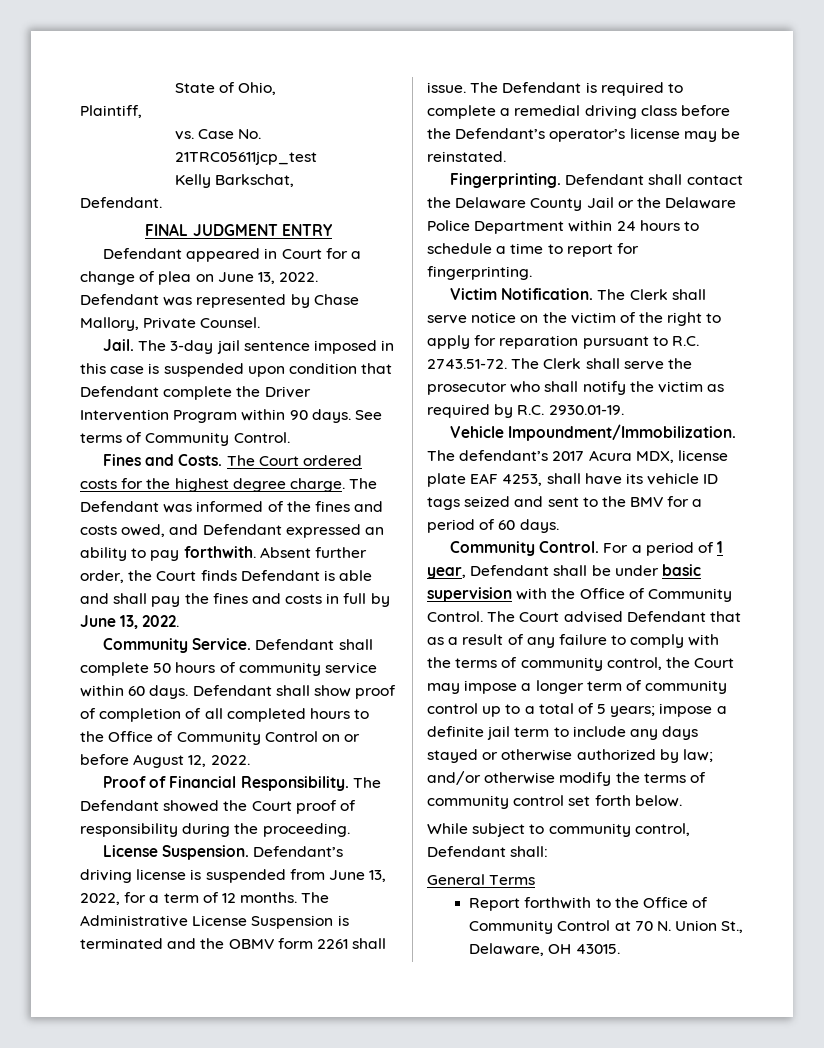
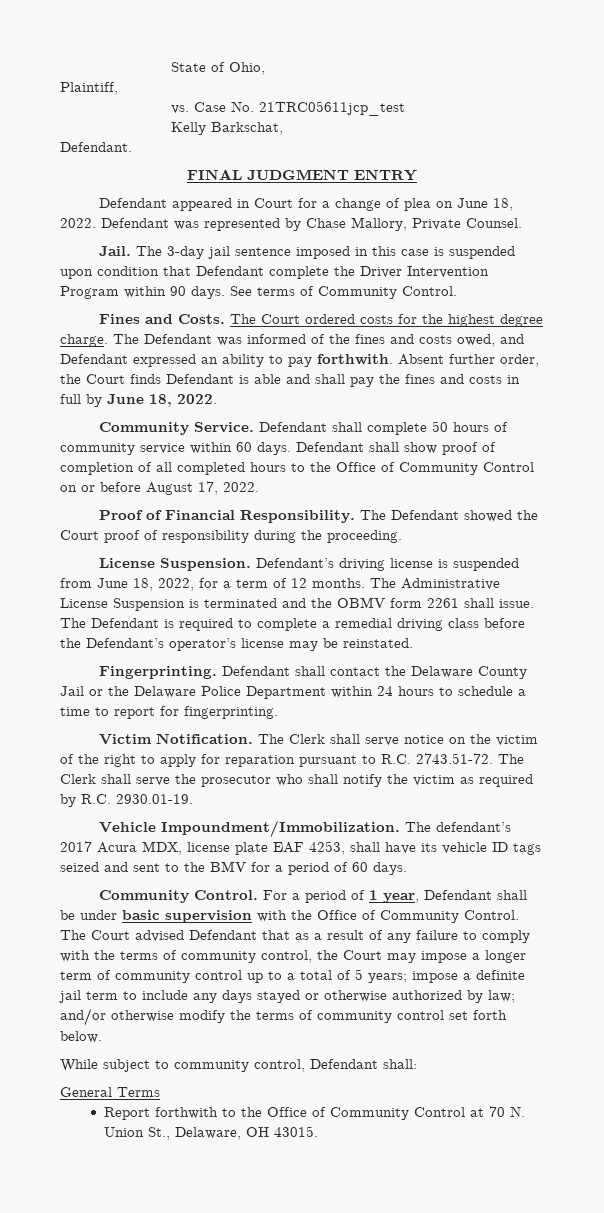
[257,272,275,284] 13, -> [492,198,513,211] 18,
[120,615,139,629] 13, -> [149,394,172,407] 18,
[188,755,207,767] 12, -> [198,481,218,495] 17,
[369,870,387,882] 13, -> [133,578,153,591] 18,

